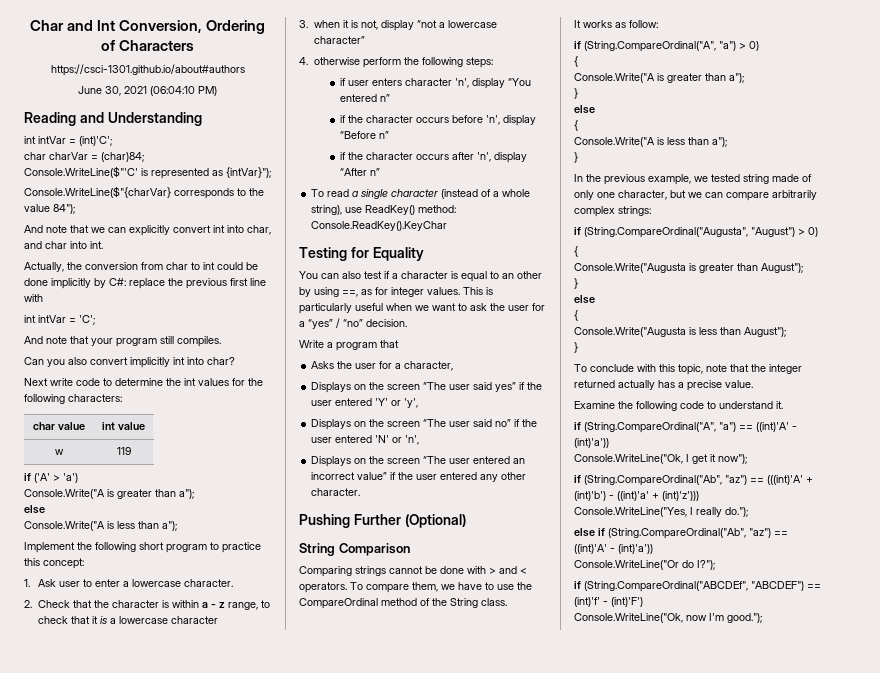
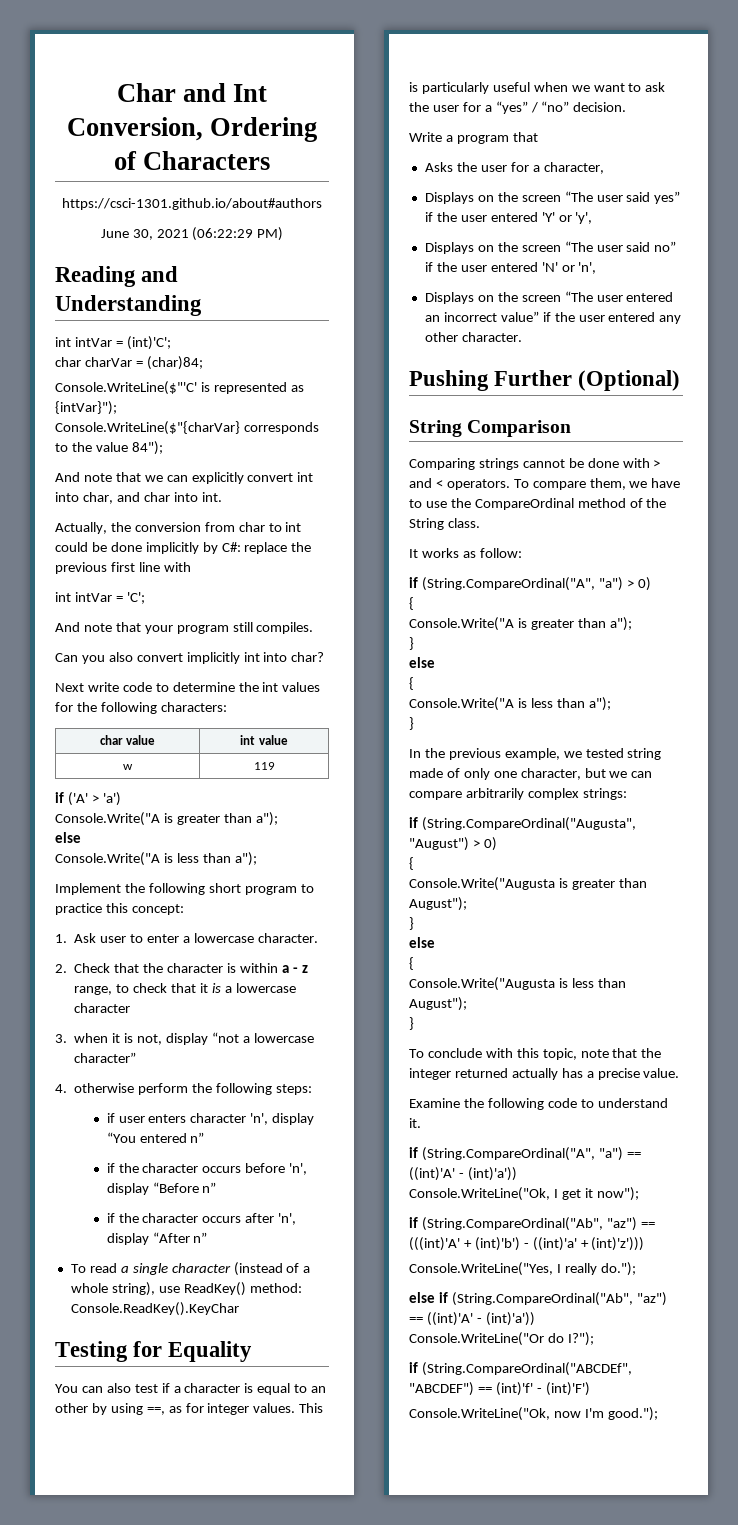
[150,86,195,96] (06:04:10 -> [192,227,254,241] (06:22:29

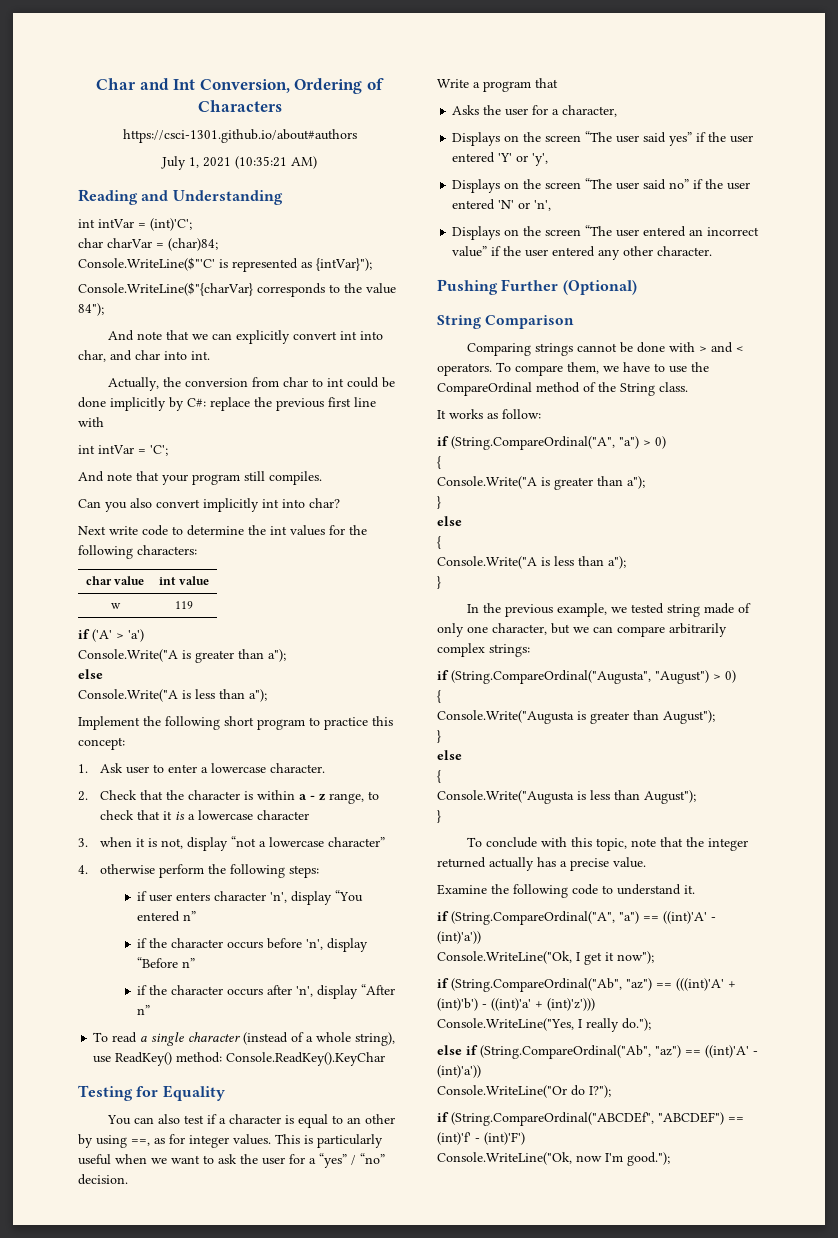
[100,227,284,241] June 30, 2021 (06:22:29 PM) -> [161,156,317,170] July 1, 2021 (10:35:21 AM)

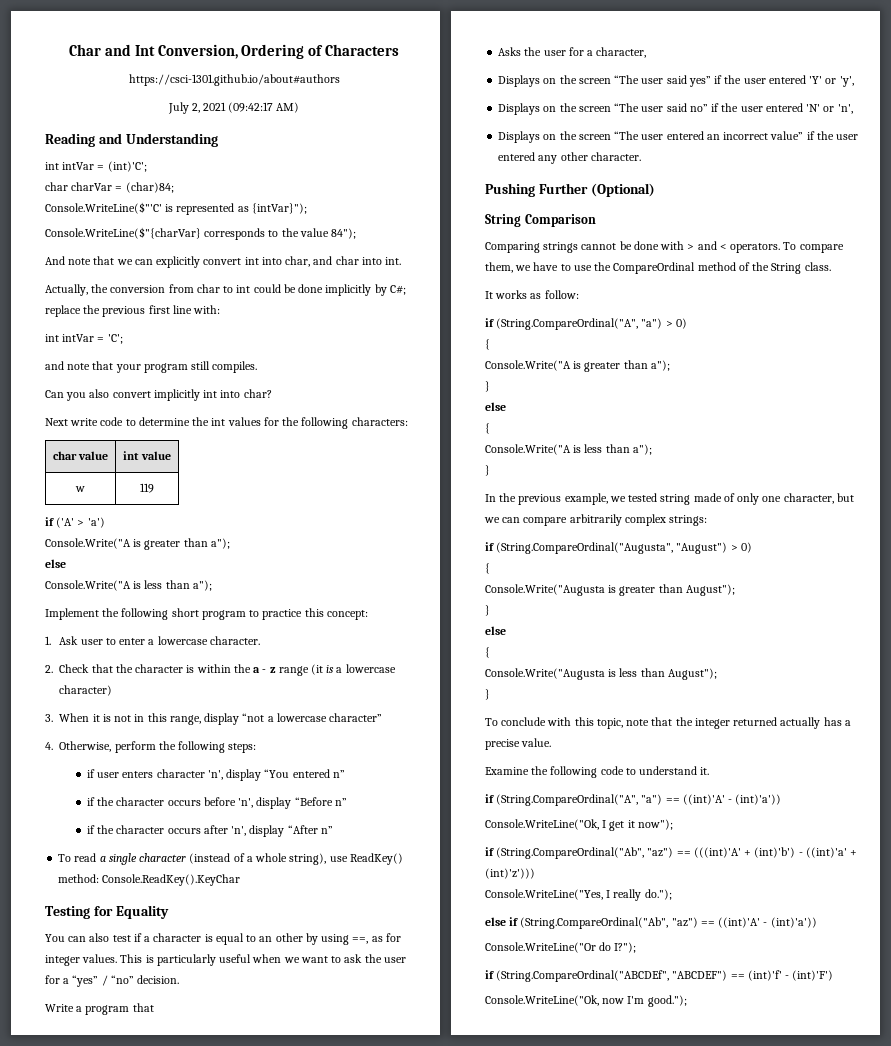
[189,156,287,169] 1, 2021 (10:35:21 -> [191,102,274,113] 2, 2021 (09:42:17
[187,398,206,407] C#: -> [389,285,406,295] C#;
[78,417,104,427] with -> [193,305,221,314] with:
[78,471,104,482] And -> [45,361,64,370] and
(296, 795) none -> [233,664,251,673] the
[329,791,380,804] [100,810,173,820] range, to check that it -> [278,664,323,676] range (it
[257,810,310,820] character -> [59,685,113,696] character)
[100,837,184,849] when it is not, -> [59,713,201,725] When it is not in this range,
[100,864,156,874] otherwise -> [59,741,112,752] Otherwise,

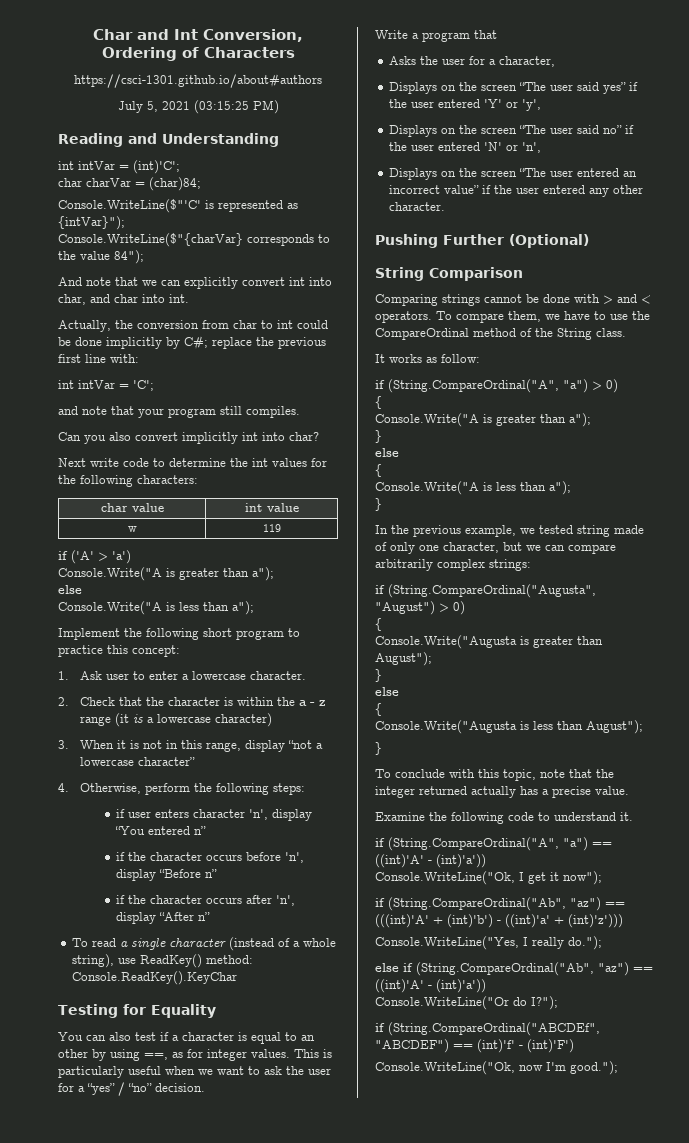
[191,102,300,113] 2, 2021 (09:42:17 AM) -> [146,100,279,114] 5, 2021 (03:15:25 PM)

